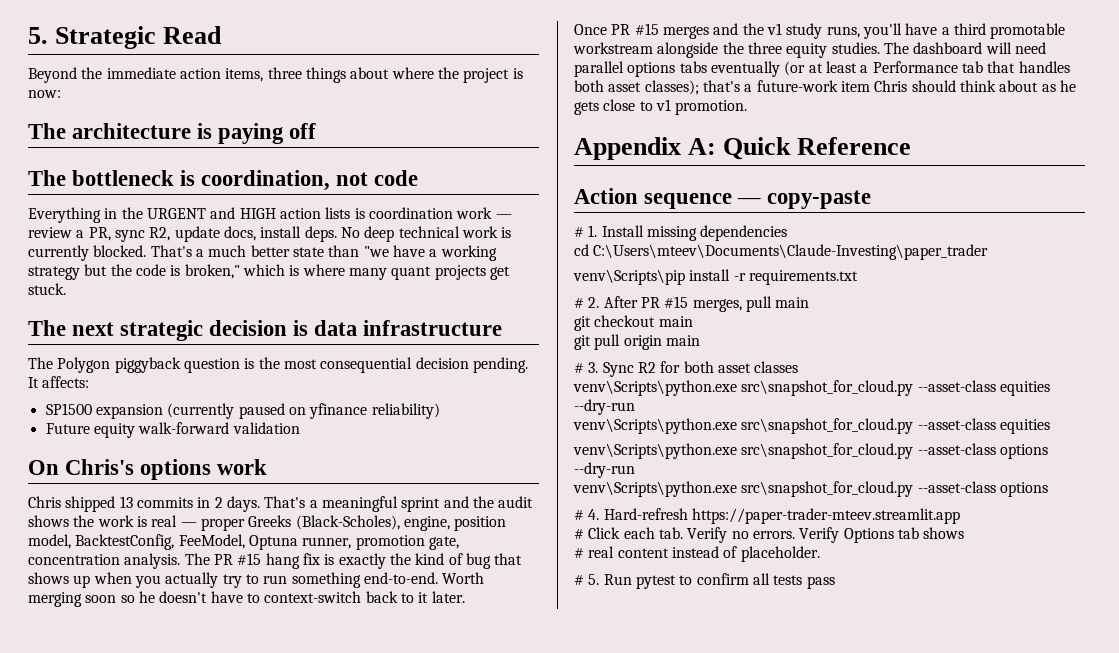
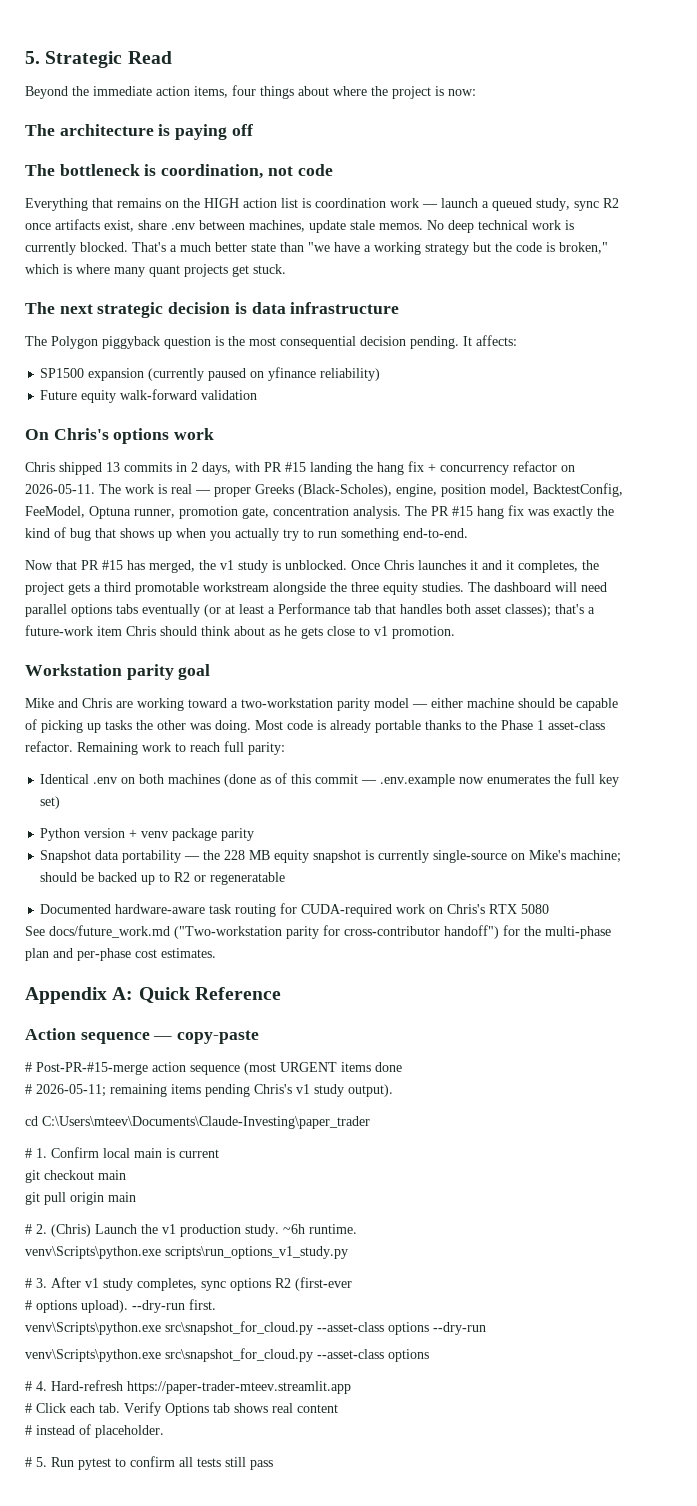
[267,67,302,79] three -> [232,85,256,96] four
[104,207,236,219] in the URGENT and -> [92,198,200,208] that remains on the
[325,207,351,219] lists -> [281,198,298,208] list
[28,226,337,242] review a PR, sync R2, update docs, install deps. -> [441,198,619,211] [25,219,423,233] launch a queued study, sync R2 once artifacts exist, share .env between machines, update stale memos.
[226,496,534,512] [28,515,95,527] days. That's a meaningful sprint and the audit shows the -> [202,461,575,475] [25,484,121,494] days, with PR #15 landing the hang fix + concurrency refactor on 2026-05-11. The
[324,554,335,565] is -> [528,509,549,516] was
[442,572,485,584] [28,591,465,607] [574,23,938,39] Worth merging soon so he doesn't have to context-switch back to it later. // Once PR #15 merges and the v1 study runs, you'll have -> [25,560,599,573] [25,582,90,595] // Now that PR #15 has merged, the v1 study is unblocked. Once Chris launches it and it completes, the project gets
(748, 107) none -> [25,664,211,680] [25,698,618,711] [25,719,605,733] [25,741,285,755] [40,773,620,787] [40,796,61,809] [40,828,255,841] [40,850,622,863] [40,872,286,885] [40,903,550,917] [25,925,611,939] [25,948,216,961] // Workstation parity goal // Mike and Chris are working toward a two-workstation parity model — either machine should be capable of picking up tasks the other was doing. Most code is already portable thanks to the Phase 1 asset-class refactor. Remaining work to reach full parity: // Identical .env on both machines (done as of this commit — .env.example now enumerates the full key set) // Python version + venv package parity // Snapshot data portability — the 228 MB equity snapshot is currently single-source on Mike's machine; should be backed up to R2 or regeneratable // Documented hardware-aware task routing for CUDA-required work on Chris's RTX 5080 // See docs/future_work.md ("Two-workstation parity for cross-contributor handoff") for the multi-phase plan and per-phase cost estimates.
[588,225,788,241] [574,244,989,260] [573,269,858,285] [574,296,810,312] 1. Install missing dependencies // cd C:\Users\mteev\Documents\Claude-Investing\paper_trader // venv\Scripts\pip install -r requirements.txt // # 2. After PR #15 merges, pull main -> [36,1062,402,1075] [25,1084,393,1097] [25,1116,370,1129] [25,1147,219,1158] Post-PR-#15-merge action sequence (most URGENT items done // # 2026-05-11; remaining items pending Chris's v1 study output). // cd C:\Users\mteev\Documents\Claude-Investing\paper_trader // # 1. Confirm local main is current
[588,361,799,377] [573,380,1050,396] [574,399,635,415] [573,418,1050,434] 3. Sync R2 for both asset classes // venv\Scripts\python.exe src\snapshot_for_cloud.py --asset-class equities --dry-run // venv\Scripts\python.exe src\snapshot_for_cloud.py --asset-class equities -> [36,1224,357,1237] [25,1246,348,1259] [25,1277,352,1291] [25,1299,216,1313] 2. (Chris) Launch the v1 production study. ~6h runtime. // venv\Scripts\python.exe scripts\run_options_v1_study.py // # 3. After v1 study completes, sync options R2 (first-ever // # options upload). --dry-run first.
[731,527,840,543] no errors. Verify -> (161, 1409) none
[574,546,669,558] // # real content -> [272,1403,338,1413] [25,1425,32,1435] real content // #
(803, 580) none -> [225,1457,246,1467] still

